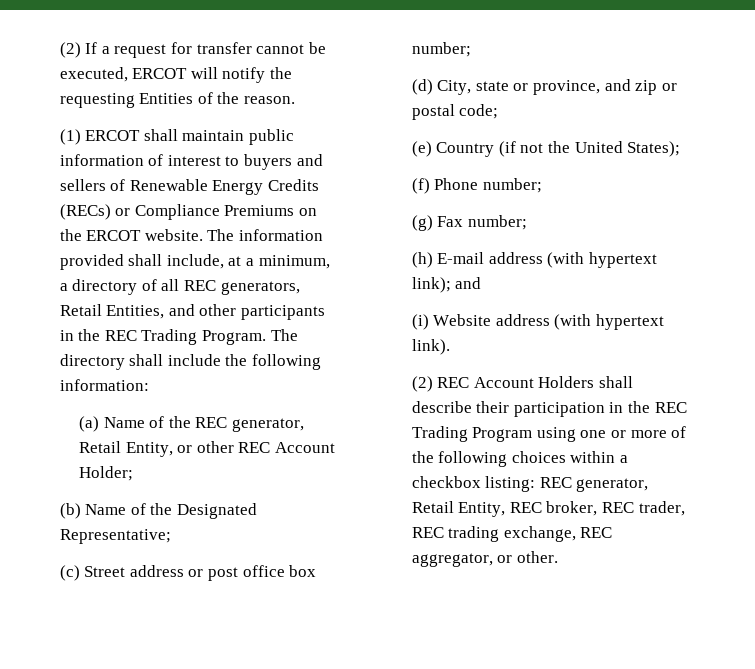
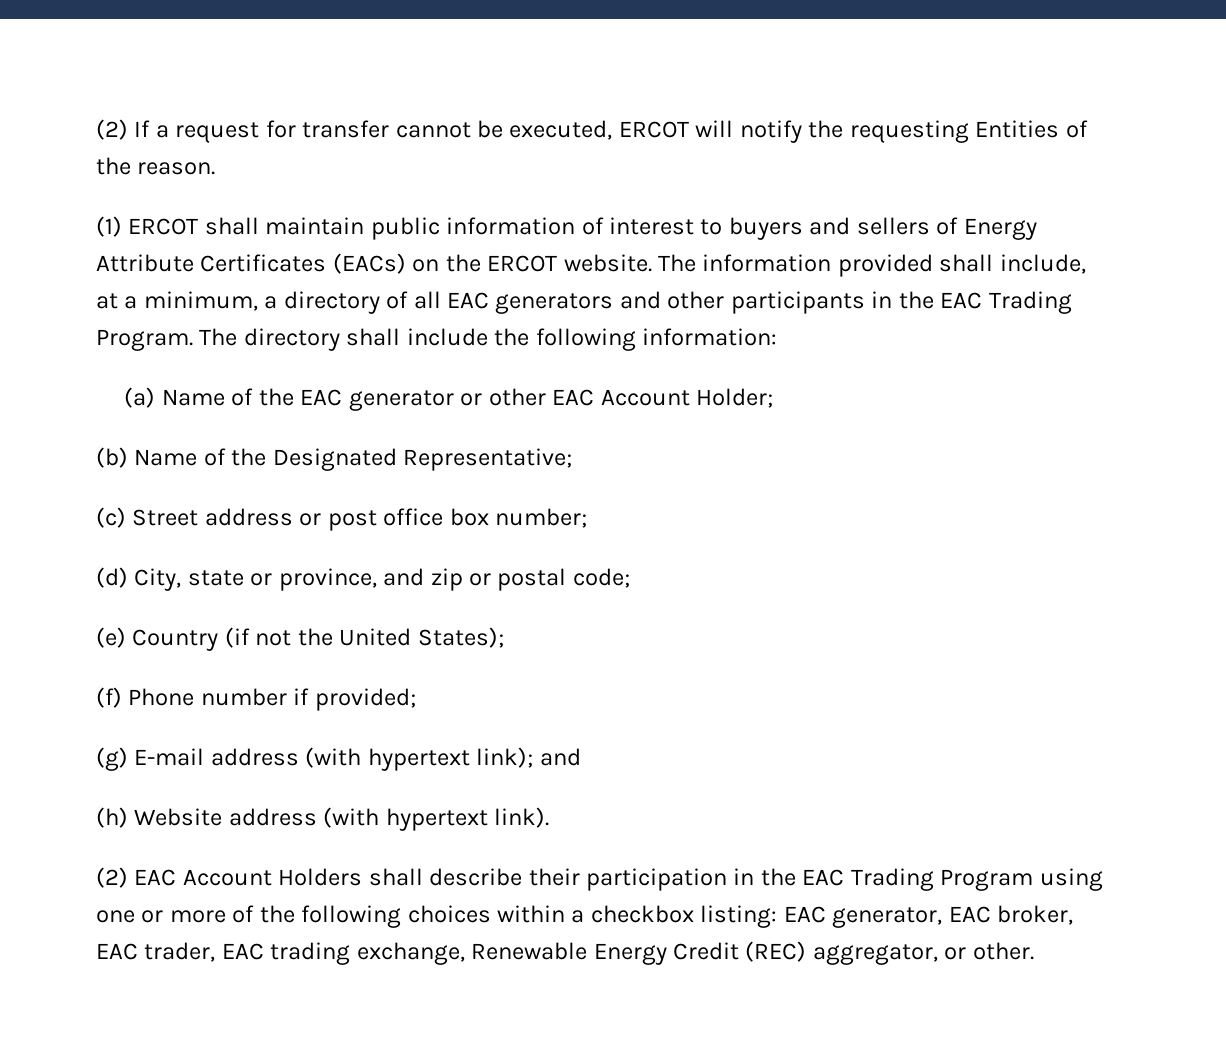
[129,179,320,195] [59,204,295,220] Renewable Energy Credits (RECs) or Compliance Premiums -> [963,218,1037,240] [95,253,406,274] Energy Attribute Certificates (EACs)
[184,280,300,295] [59,304,165,319] REC generators, Retail Entities, -> [447,292,614,314] EAC generators
[104,330,137,341] REC -> [940,292,983,309] EAC
[195,417,304,432] [78,441,173,457] REC generator, Retail Entity, -> [300,389,454,411] EAC generator
[238,442,271,453] REC -> [552,389,595,406] EAC
[482,178,542,193] [411,215,527,231] [411,252,433,268] number; // (g) Fax number; // (h) -> [200,688,416,711] [95,747,128,771] number if provided; // (g)
[411,314,429,330] (i) -> [95,807,128,828] (h)
[437,377,470,388] REC -> [134,869,177,886] EAC
[654,402,687,413] REC -> [802,869,845,886] EAC
[539,477,649,492] [411,501,685,517] [411,526,613,542] REC generator, Retail Entity, REC broker, REC trader, REC trading exchange, REC -> [783,905,1074,928] [95,941,807,965] EAC generator, EAC broker, EAC trader, EAC trading exchange, Renewable Energy Credit (REC)

